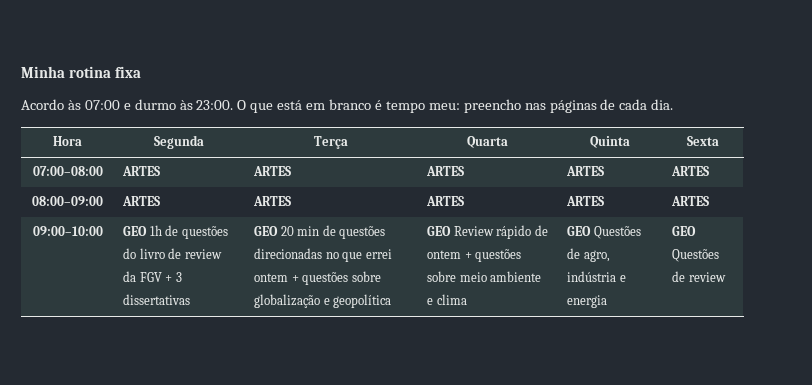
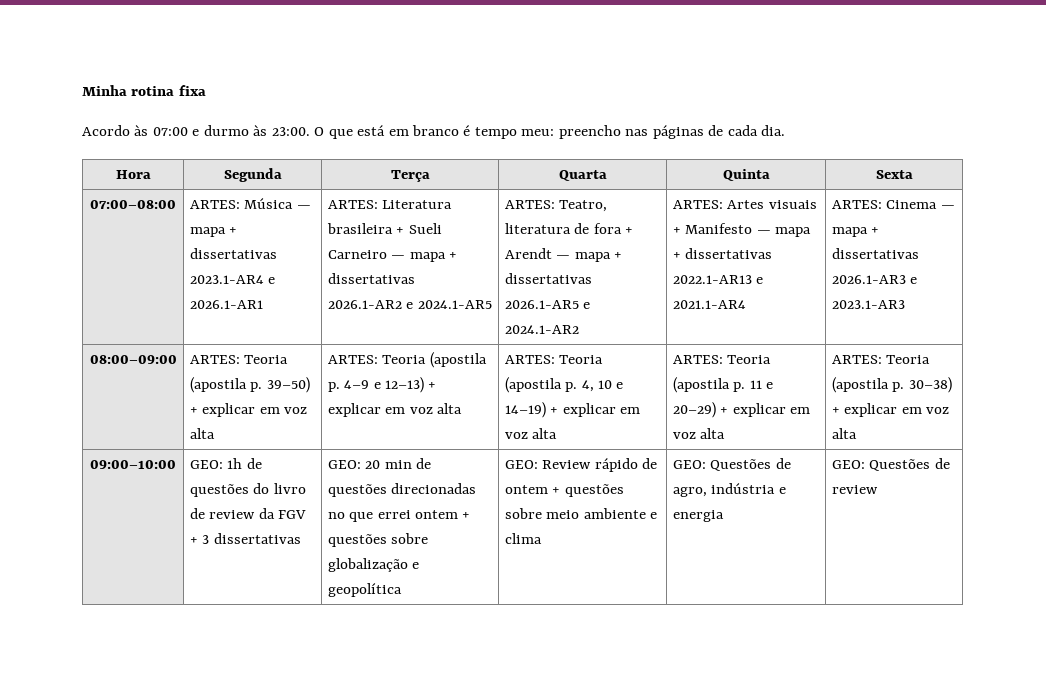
[122,166,161,176] [253,166,292,176] [426,166,465,176] [566,166,605,176] [671,166,710,176] [32,196,103,206] [122,196,161,206] [253,196,292,206] [426,196,465,206] [566,196,605,206] [671,196,710,206] ARTES | ARTES | ARTES | ARTES | ARTES // 08:00–09:00 | ARTES | ARTES | ARTES | ARTES | ARTES -> [189,198,311,209] [189,227,238,237] [189,248,277,259] [189,275,276,284] [189,300,263,309] [327,200,453,209] [326,223,442,234] [327,250,458,262] [327,273,415,284] [327,300,492,309] [504,200,608,212] [504,223,634,234] [504,248,623,262] [504,273,592,284] [504,300,591,309] [504,325,579,334] [672,200,817,209] [672,223,812,237] [672,248,773,259] [672,275,764,284] [672,300,746,309] [831,200,955,209] [831,227,880,237] [831,248,919,259] [831,275,918,284] [831,300,905,309] [89,355,177,364] [189,355,289,364] [189,377,310,393] [189,403,308,417] [189,428,215,439] [327,352,487,368] [327,377,437,393] [327,403,463,417] [504,355,604,364] [504,377,624,393] [504,402,641,418] [504,428,558,439] [672,355,772,364] [672,377,774,393] [672,402,811,418] [672,428,726,439] [831,355,931,364] [831,377,952,393] [831,403,950,417] [831,428,857,439] ARTES: Música — mapa + dissertativas 2023.1-AR4 e 2026.1-AR1 | ARTES: Literatura brasileira + Sueli Carneiro — mapa + dissertativas 2026.1-AR2 e 2024.1-AR5 | ARTES: Teatro, literatura de fora + Arendt — mapa + dissertativas 2026.1-AR5 e 2024.1-AR2 | ARTES: Artes visuais + Manifesto — mapa + dissertativas 2022.1-AR13 e 2021.1-AR4 | ARTES: Cinema — mapa + dissertativas 2026.1-AR3 e 2023.1-AR3 // 08:00–09:00 | ARTES: Teoria (apostila p. 39–50) + explicar em voz alta | ARTES: Teoria (apostila p. 4–9 e 12–13) + explicar em voz alta | ARTES: Teoria (apostila p. 4, 10 e 14–19) + explicar em voz alta | ARTES: Teoria (apostila p. 11 e 20–29) + explicar em voz alta | ARTES: Teoria (apostila p. 30–38) + explicar em voz alta
[123,226,148,236] GEO -> [189,460,223,469] GEO:
[254,226,279,236] GEO -> [327,460,361,469] GEO:
[427,226,452,236] GEO -> [504,460,538,469] GEO:
[567,226,592,236] GEO -> [672,460,706,469] GEO:
[672,226,697,236] GEO -> [831,460,865,469] GEO:

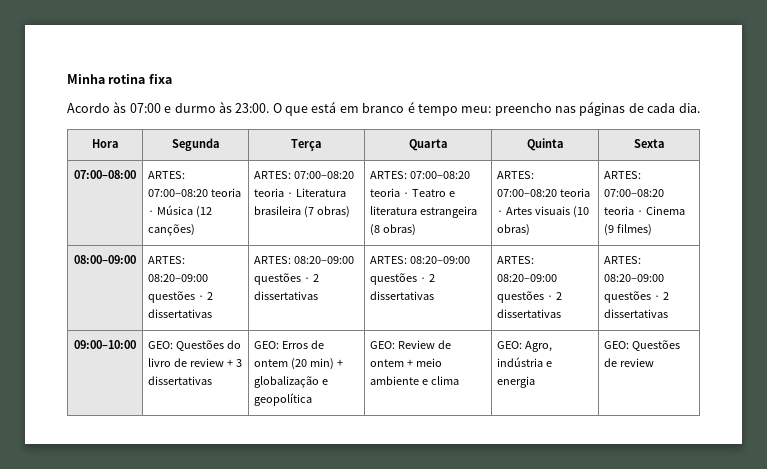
[244,198,311,209] [189,227,238,237] [189,248,277,259] [189,275,276,284] [189,300,263,309] [327,200,453,209] [326,223,442,234] [327,250,458,262] [327,273,415,284] [327,300,492,309] [504,200,608,212] [504,223,634,234] [504,248,623,262] [504,273,592,284] [504,300,591,309] [504,325,579,334] [672,200,817,209] [672,223,812,237] [672,248,773,259] [672,275,764,284] [672,300,746,309] [831,200,955,209] [831,227,880,237] [831,248,919,259] [831,275,918,284] [831,300,905,309] [89,355,177,364] [189,355,289,364] [189,377,310,393] [189,403,308,417] [189,428,215,439] [327,352,487,368] [327,377,437,393] [327,403,463,417] [504,355,604,364] [504,377,624,393] [504,402,641,418] [504,428,558,439] [672,355,772,364] [672,377,774,393] [672,402,811,418] [672,428,726,439] [831,355,931,364] [831,377,952,393] [831,403,950,417] [831,428,857,439] Música — mapa + dissertativas 2023.1-AR4 e 2026.1-AR1 | ARTES: Literatura brasileira + Sueli Carneiro — mapa + dissertativas 2026.1-AR2 e 2024.1-AR5 | ARTES: Teatro, literatura de fora + Arendt — mapa + dissertativas 2026.1-AR5 e 2024.1-AR2 | ARTES: Artes visuais + Manifesto — mapa + dissertativas 2022.1-AR13 e 2021.1-AR4 | ARTES: Cinema — mapa + dissertativas 2026.1-AR3 e 2023.1-AR3 // 08:00–09:00 | ARTES: Teoria (apostila p. 39–50) + explicar em voz alta | ARTES: Teoria (apostila p. 4–9 e 12–13) + explicar em voz alta | ARTES: Teoria (apostila p. 4, 10 e 14–19) + explicar em voz alta | ARTES: Teoria (apostila p. 11 e 20–29) + explicar em voz alta | ARTES: Teoria (apostila p. 30–38) + explicar em voz alta -> [148,188,242,197] [148,205,213,218] [148,224,196,236] [254,171,355,179] [254,188,347,197] [254,206,351,218] [370,171,471,179] [370,188,456,197] [370,206,478,218] [370,224,417,236] [497,171,535,179] [497,188,591,197] [497,206,590,218] [497,224,531,236] [604,171,642,179] [604,189,665,197] [604,206,686,215] [604,224,653,236] [74,255,136,264] [148,256,186,264] [148,274,209,282] [148,291,214,303] [148,309,213,318] [254,256,355,264] [254,273,320,285] [254,291,319,300] [370,256,471,264] [370,273,436,285] [370,291,435,300] [497,256,535,264] [497,274,558,282] [497,291,563,303] [497,309,562,318] [604,256,642,264] [604,274,665,282] [604,291,670,303] [604,309,669,318] 07:00–08:20 teoria · Música (12 canções) | ARTES: 07:00–08:20 teoria · Literatura brasileira (7 obras) | ARTES: 07:00–08:20 teoria · Teatro e literatura estrangeira (8 obras) | ARTES: 07:00–08:20 teoria · Artes visuais (10 obras) | ARTES: 07:00–08:20 teoria · Cinema (9 filmes) // 08:00–09:00 | ARTES: 08:20–09:00 questões · 2 dissertativas | ARTES: 08:20–09:00 questões · 2 dissertativas | ARTES: 08:20–09:00 questões · 2 dissertativas | ARTES: 08:20–09:00 questões · 2 dissertativas | ARTES: 08:20–09:00 questões · 2 dissertativas
[227,458,262,469] [189,484,249,497] 1h de questões -> [176,340,225,351] Questões
[258,508,307,519] da FGV -> (225, 362) none
[365,458,432,469] [327,483,477,497] [327,510,471,522] [327,533,429,547] 20 min de questões direcionadas no que errei ontem + questões sobre -> [282,340,325,349] [254,358,344,370] Erros de ontem (20 min) +
[594,458,638,472] rápido -> (436, 344) none
[564,484,624,497] [504,508,542,519] questões sobre -> (414, 363) none
[710,458,791,471] [672,487,707,497] Questões de agro, -> [525,341,553,352] Agro,

